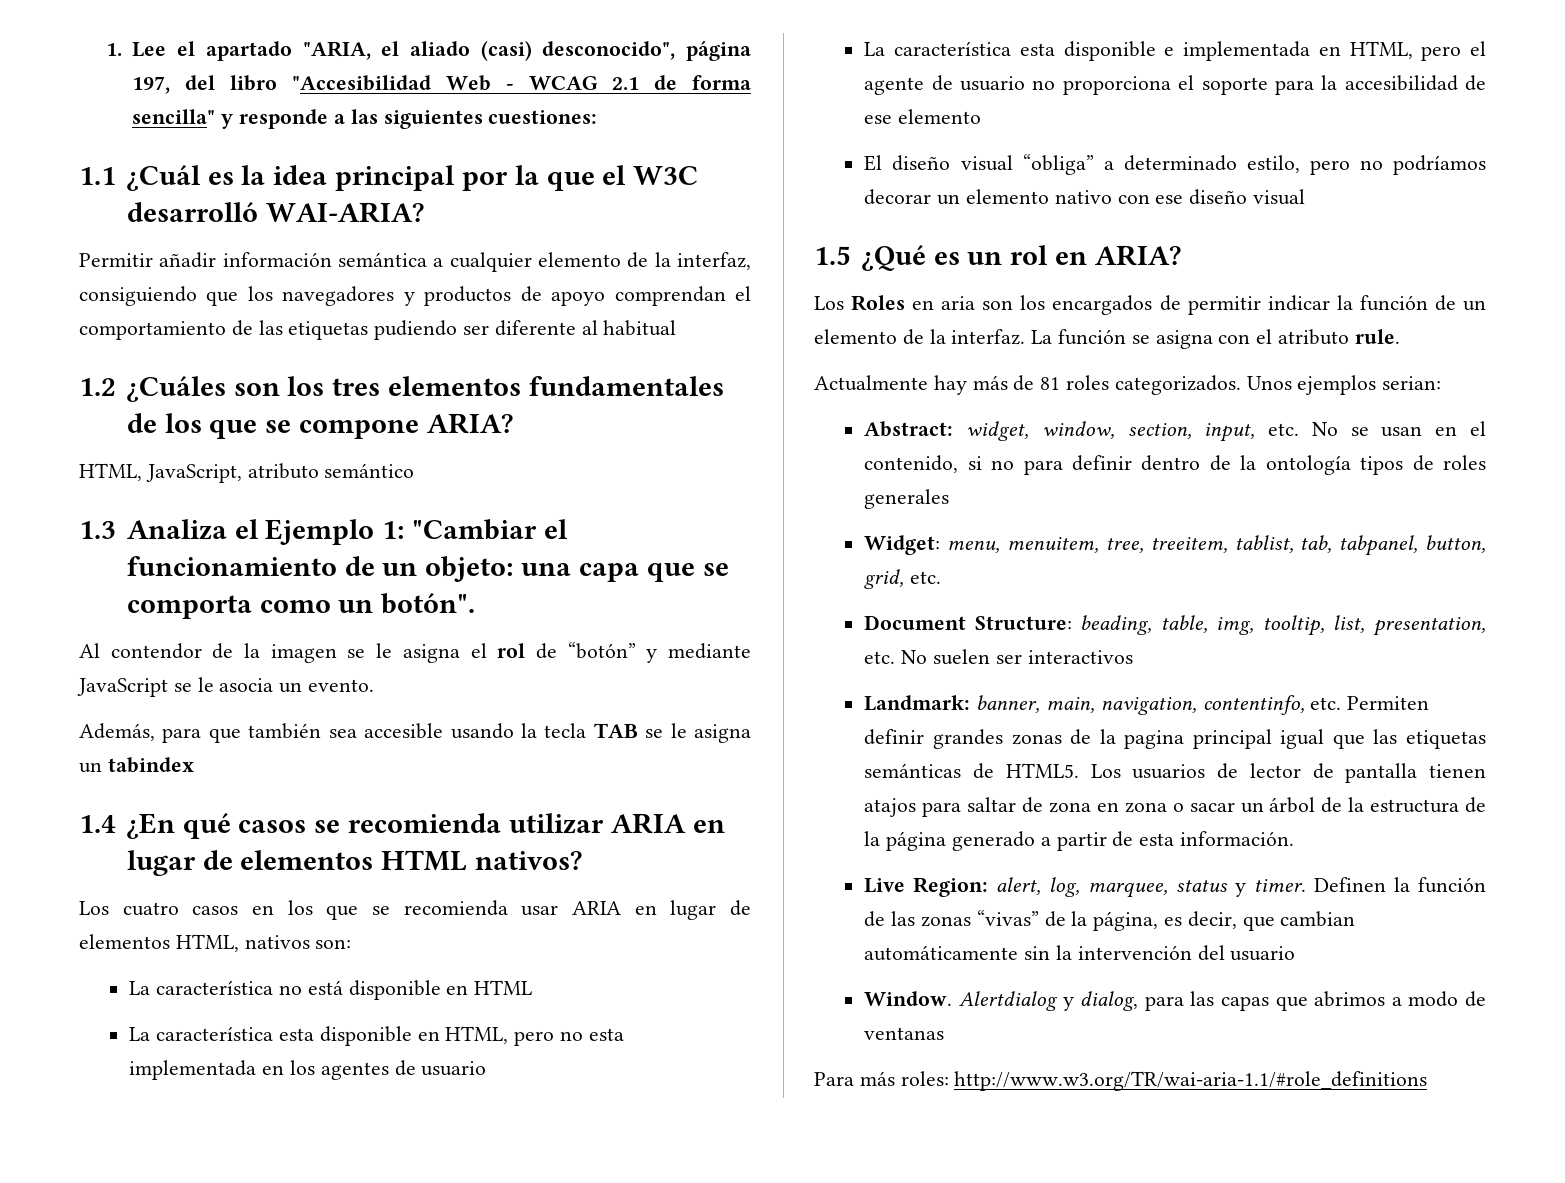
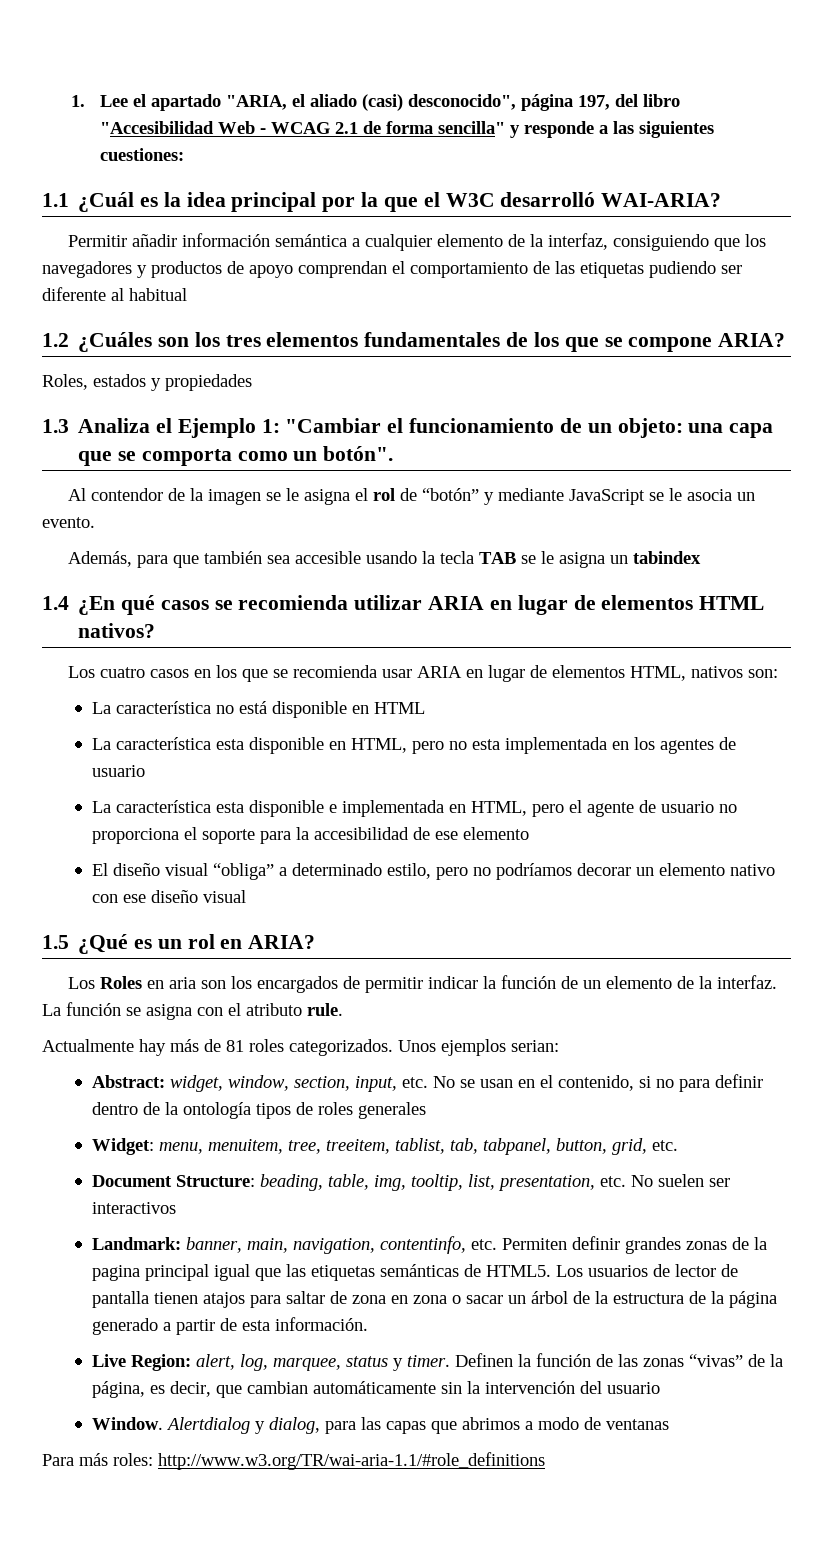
[79,463,415,483] HTML, JavaScript, atributo semántico -> [42,374,252,391] Roles, estados y propiedades

